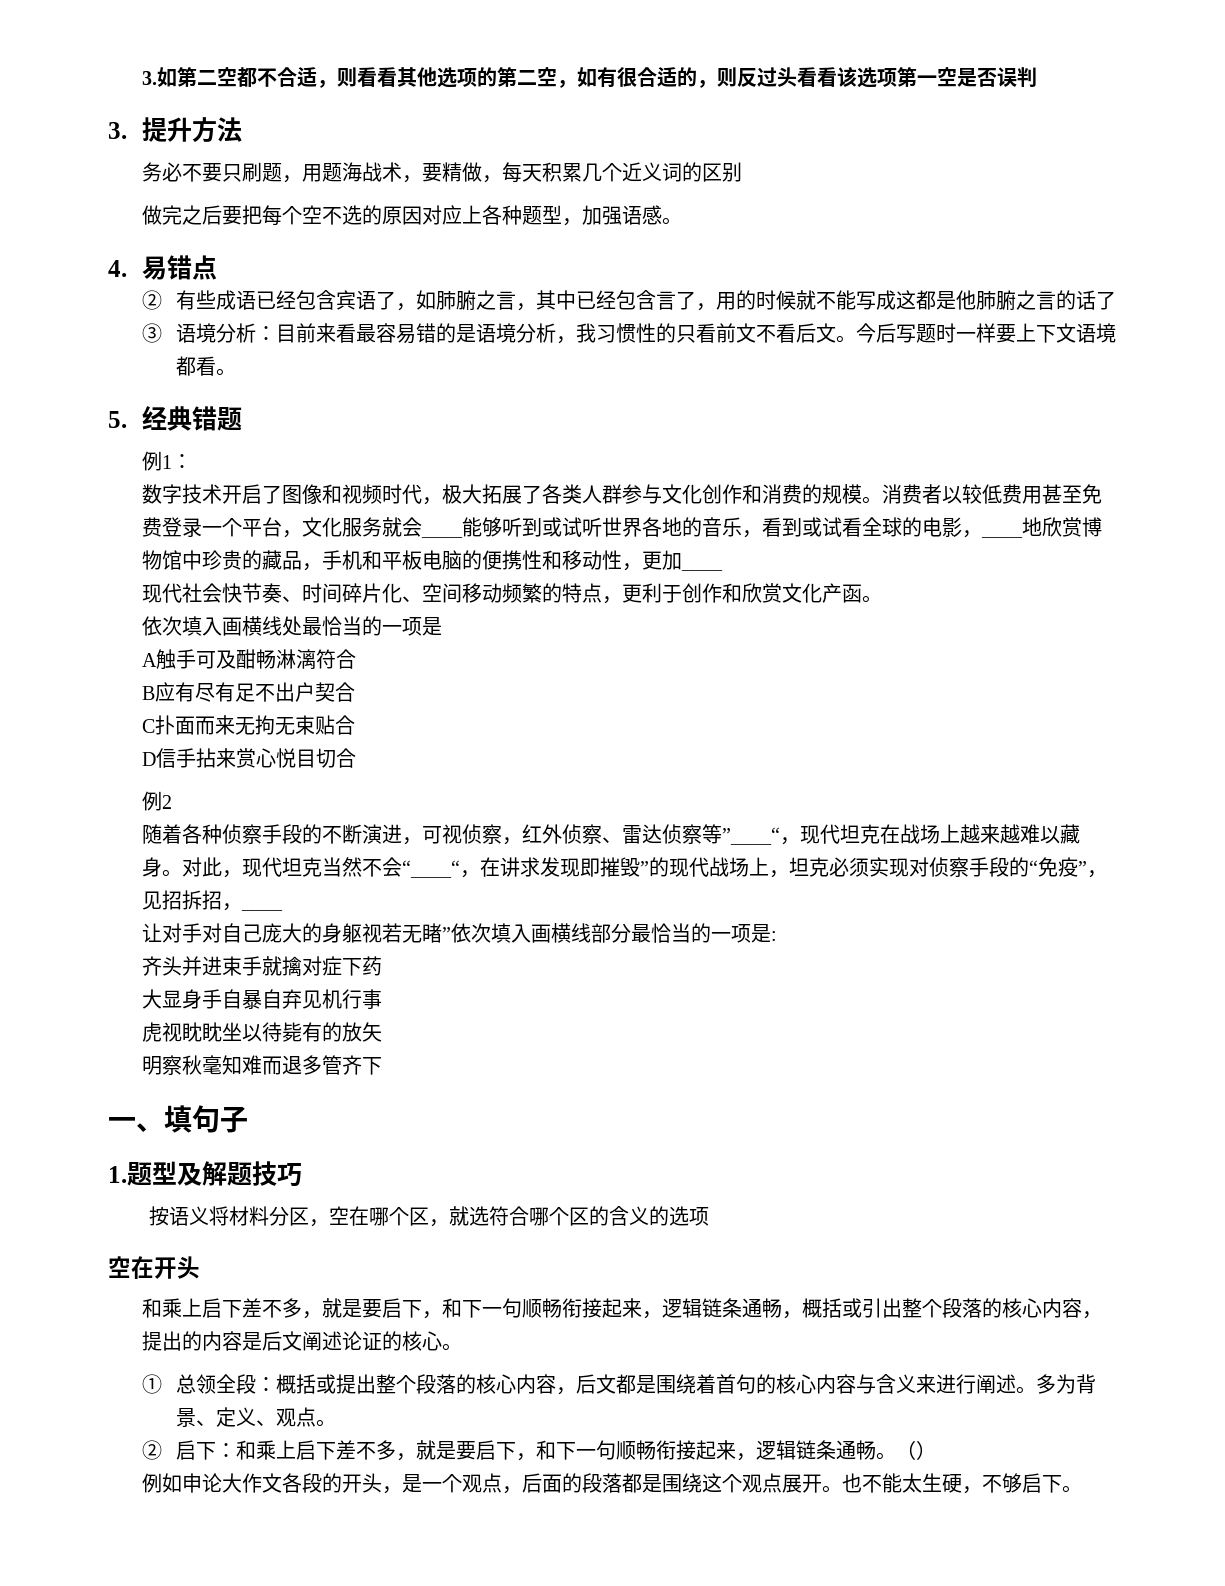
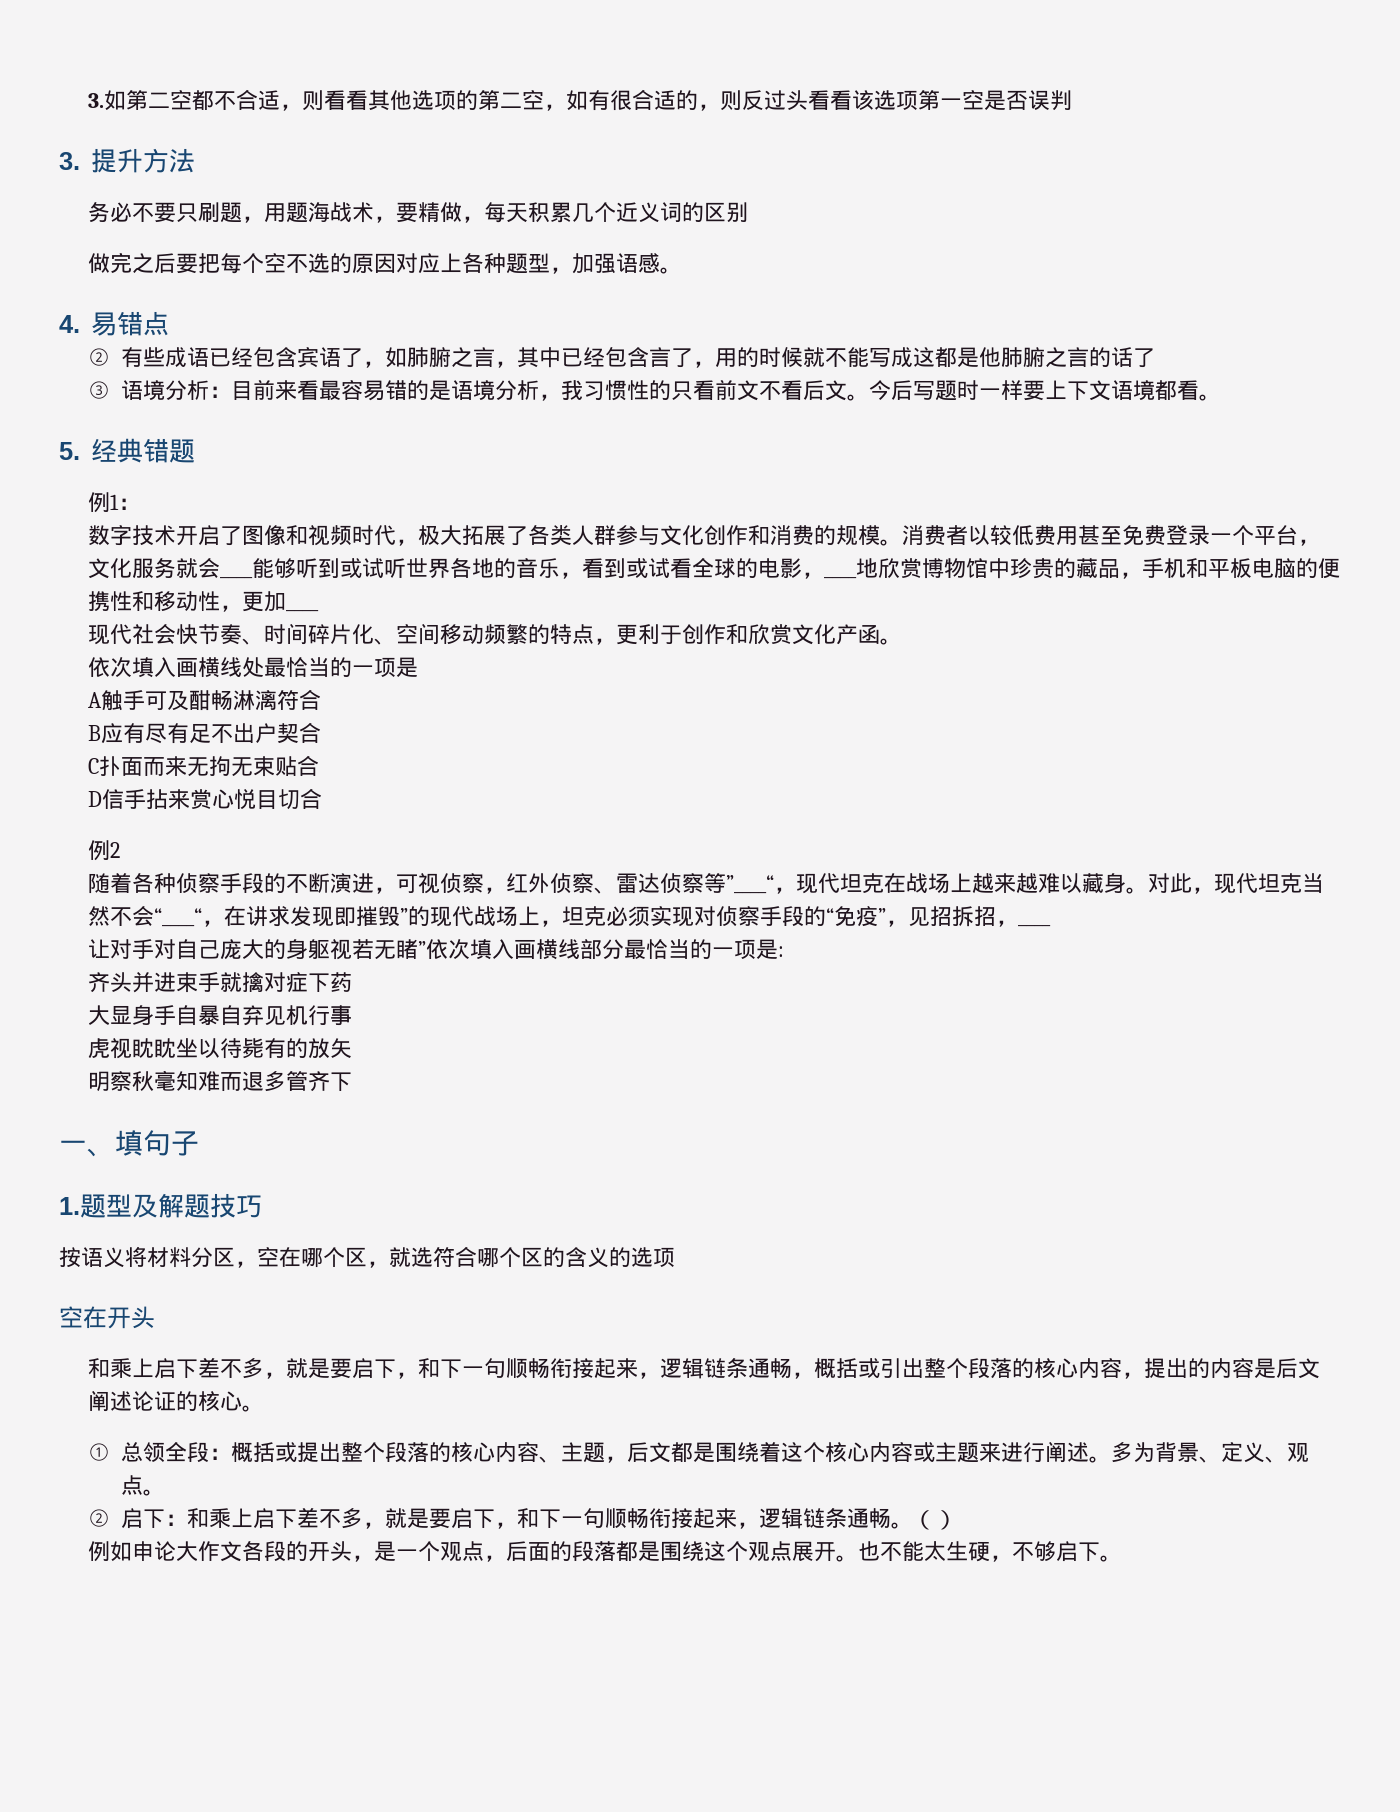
(557, 1384) none -> [538,1442,605,1463] 、主题
[716,1374,917,1394] 首句的核心内容与含义 -> [780,1442,979,1463] 这个核心内容或主题

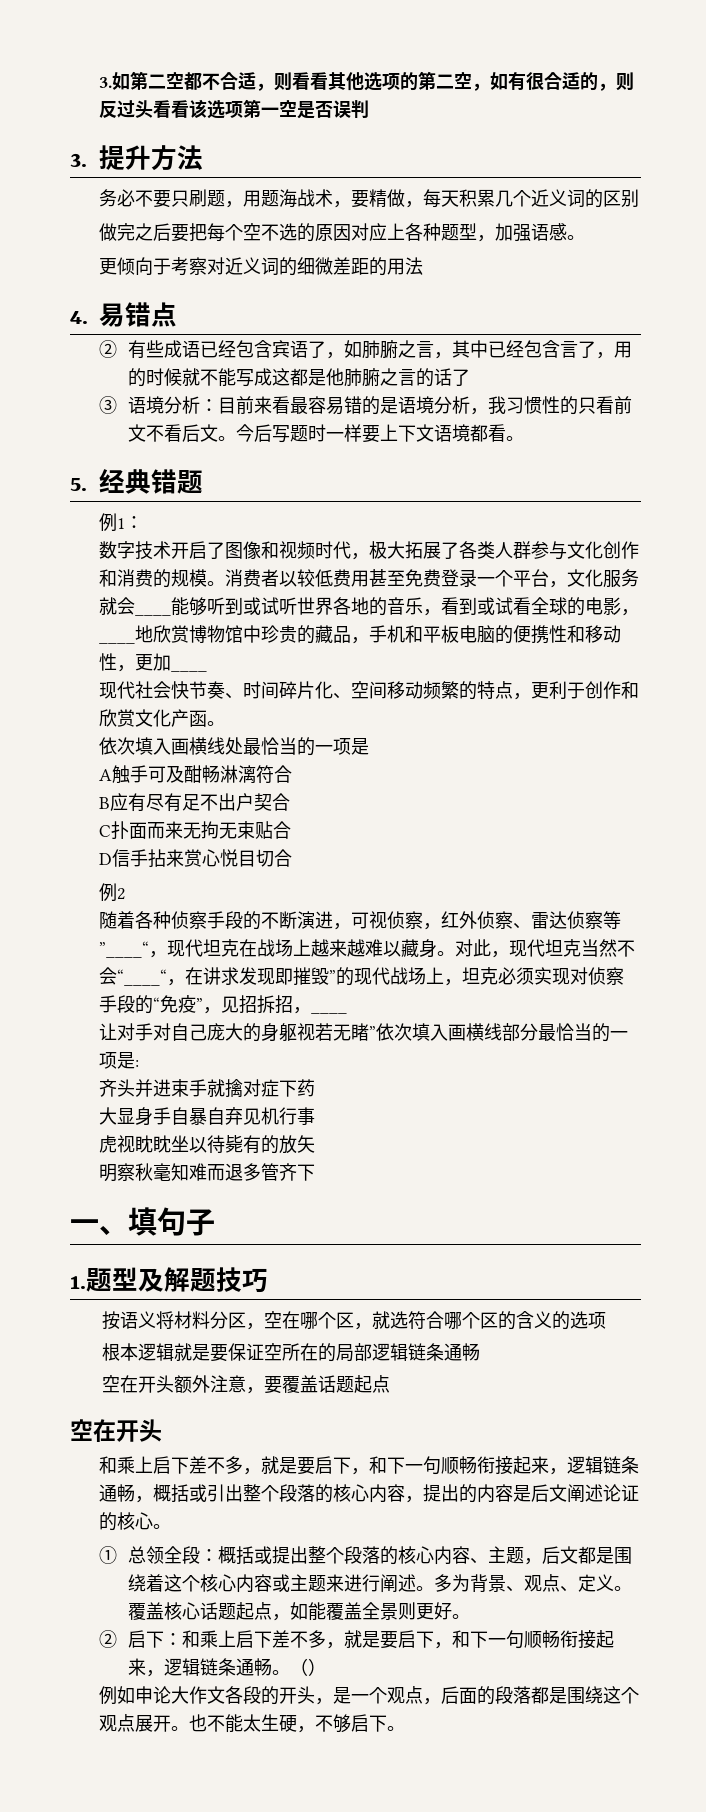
(682, 270) none -> [98,257,423,276] // 更倾向于考察对近义词的细微差距的用法
(675, 1257) none -> [101,1343,480,1362] [101,1375,390,1394] // 根本逻辑就是要保证空所在的局部逻辑链条通畅 // 空在开头额外注意，要覆盖话题起点
[1220,1442,1309,1463] [120,1475,143,1495] 定义、观点 -> [523,1574,632,1592] [127,1602,452,1621] 观点、定义。覆盖核心话题起点，如能覆盖全景则更好

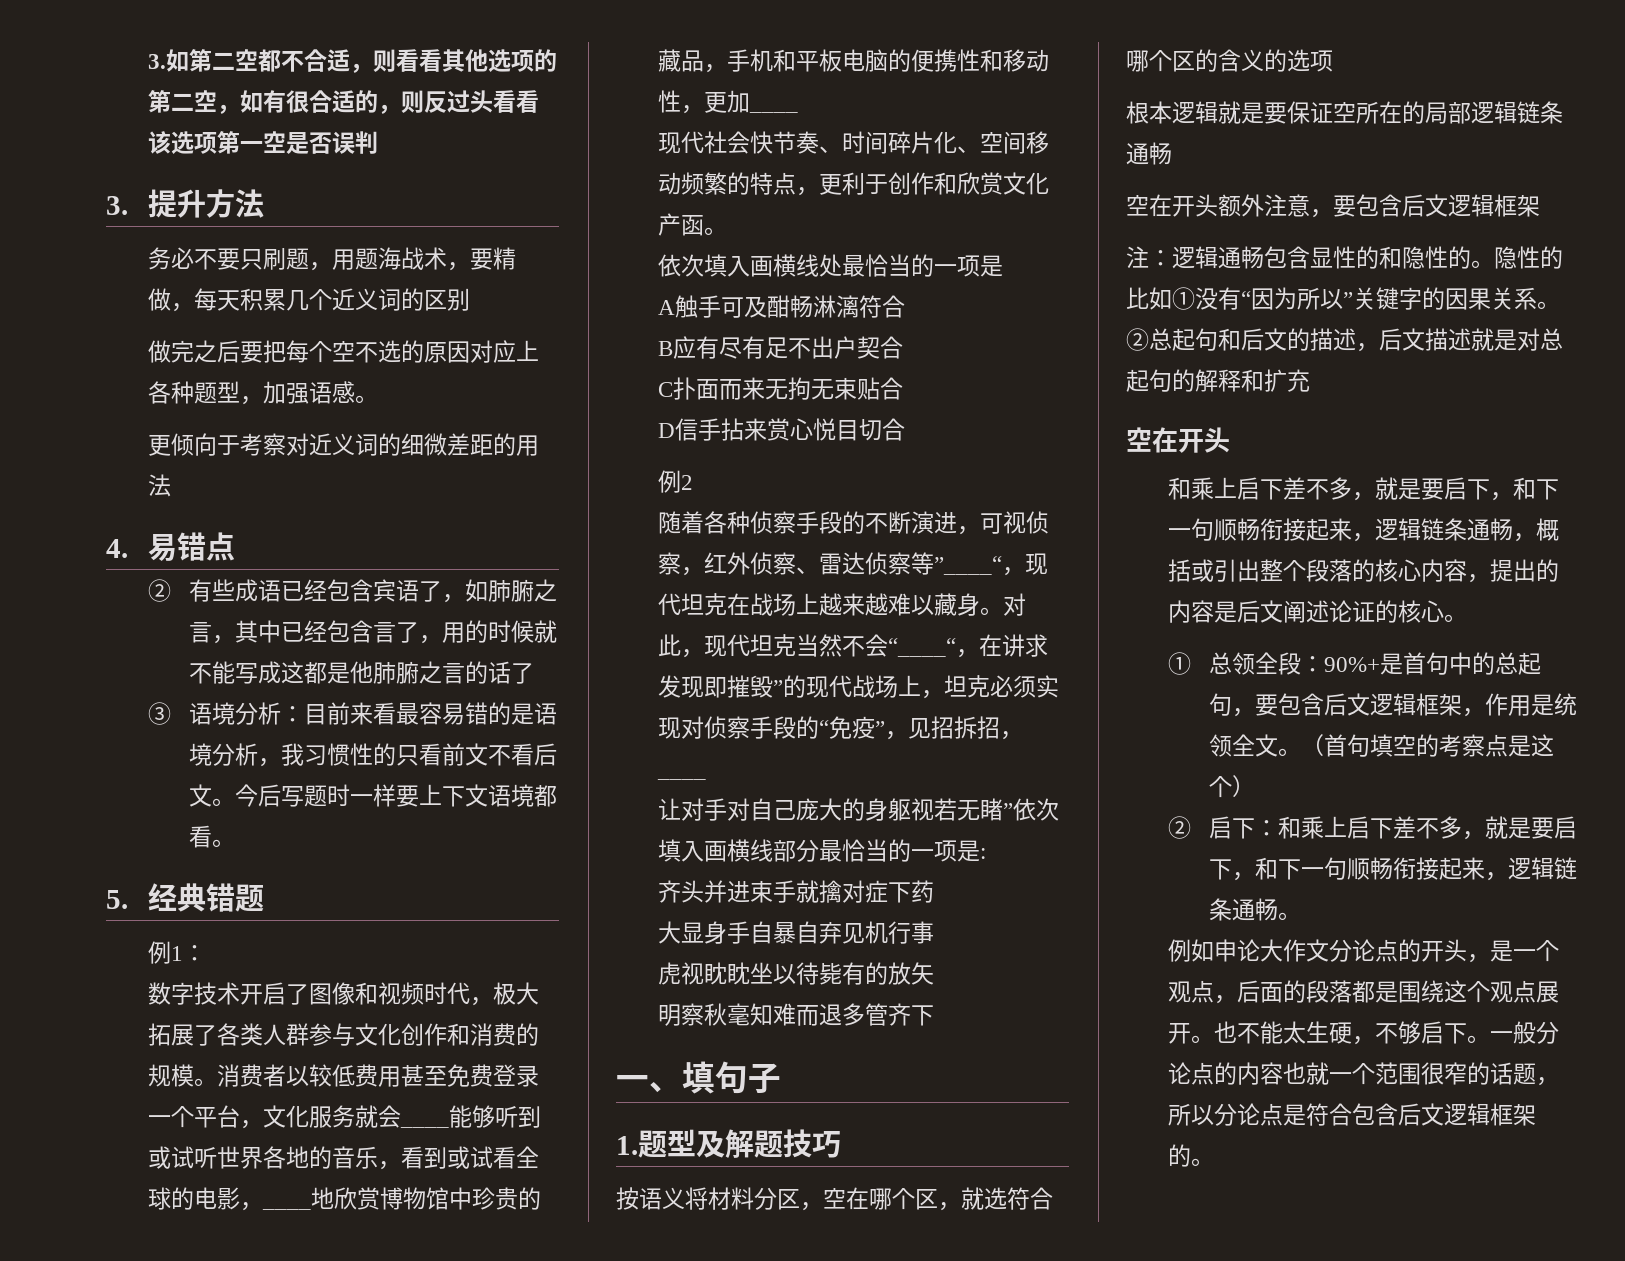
[281,1375,390,1393] 覆盖话题起点 -> [1356,194,1540,217] [1126,246,1563,269] [1126,287,1560,310] [1126,328,1563,352] [1126,369,1310,392] 包含后文逻辑框架 // 注：逻辑通畅包含显性的和隐性的。隐性的比如①没有“因为所以”关键字的因果关系。②总起句和后文的描述，后文描述就是对总起句的解释和扩充
[217,1546,632,1565] [127,1574,632,1593] [127,1602,470,1621] 概括或提出整个段落的核心内容、主题，后文都是围绕着这个核心内容或主题来进行阐述。多为背景、观点、定义。覆盖核心话题起点，如能覆盖全景则更好。 -> [1324,652,1542,675] [1209,693,1578,717] [1209,734,1555,757] [1209,775,1256,798] 90%+是首句中的总起句，要包含后文逻辑框架，作用是统领全文。（首句填空的考察点是这个）
[289,1658,326,1676] （） -> (1302, 916) none
[224,1686,261,1704] 各段 -> [1328,939,1398,962] 分论点
(405, 1728) none -> [1489,1021,1559,1044] [1167,1062,1559,1086] [1167,1103,1536,1126] [1167,1144,1214,1167] 一般分论点的内容也就一个范围很窄的话题，所以分论点是符合包含后文逻辑框架的。

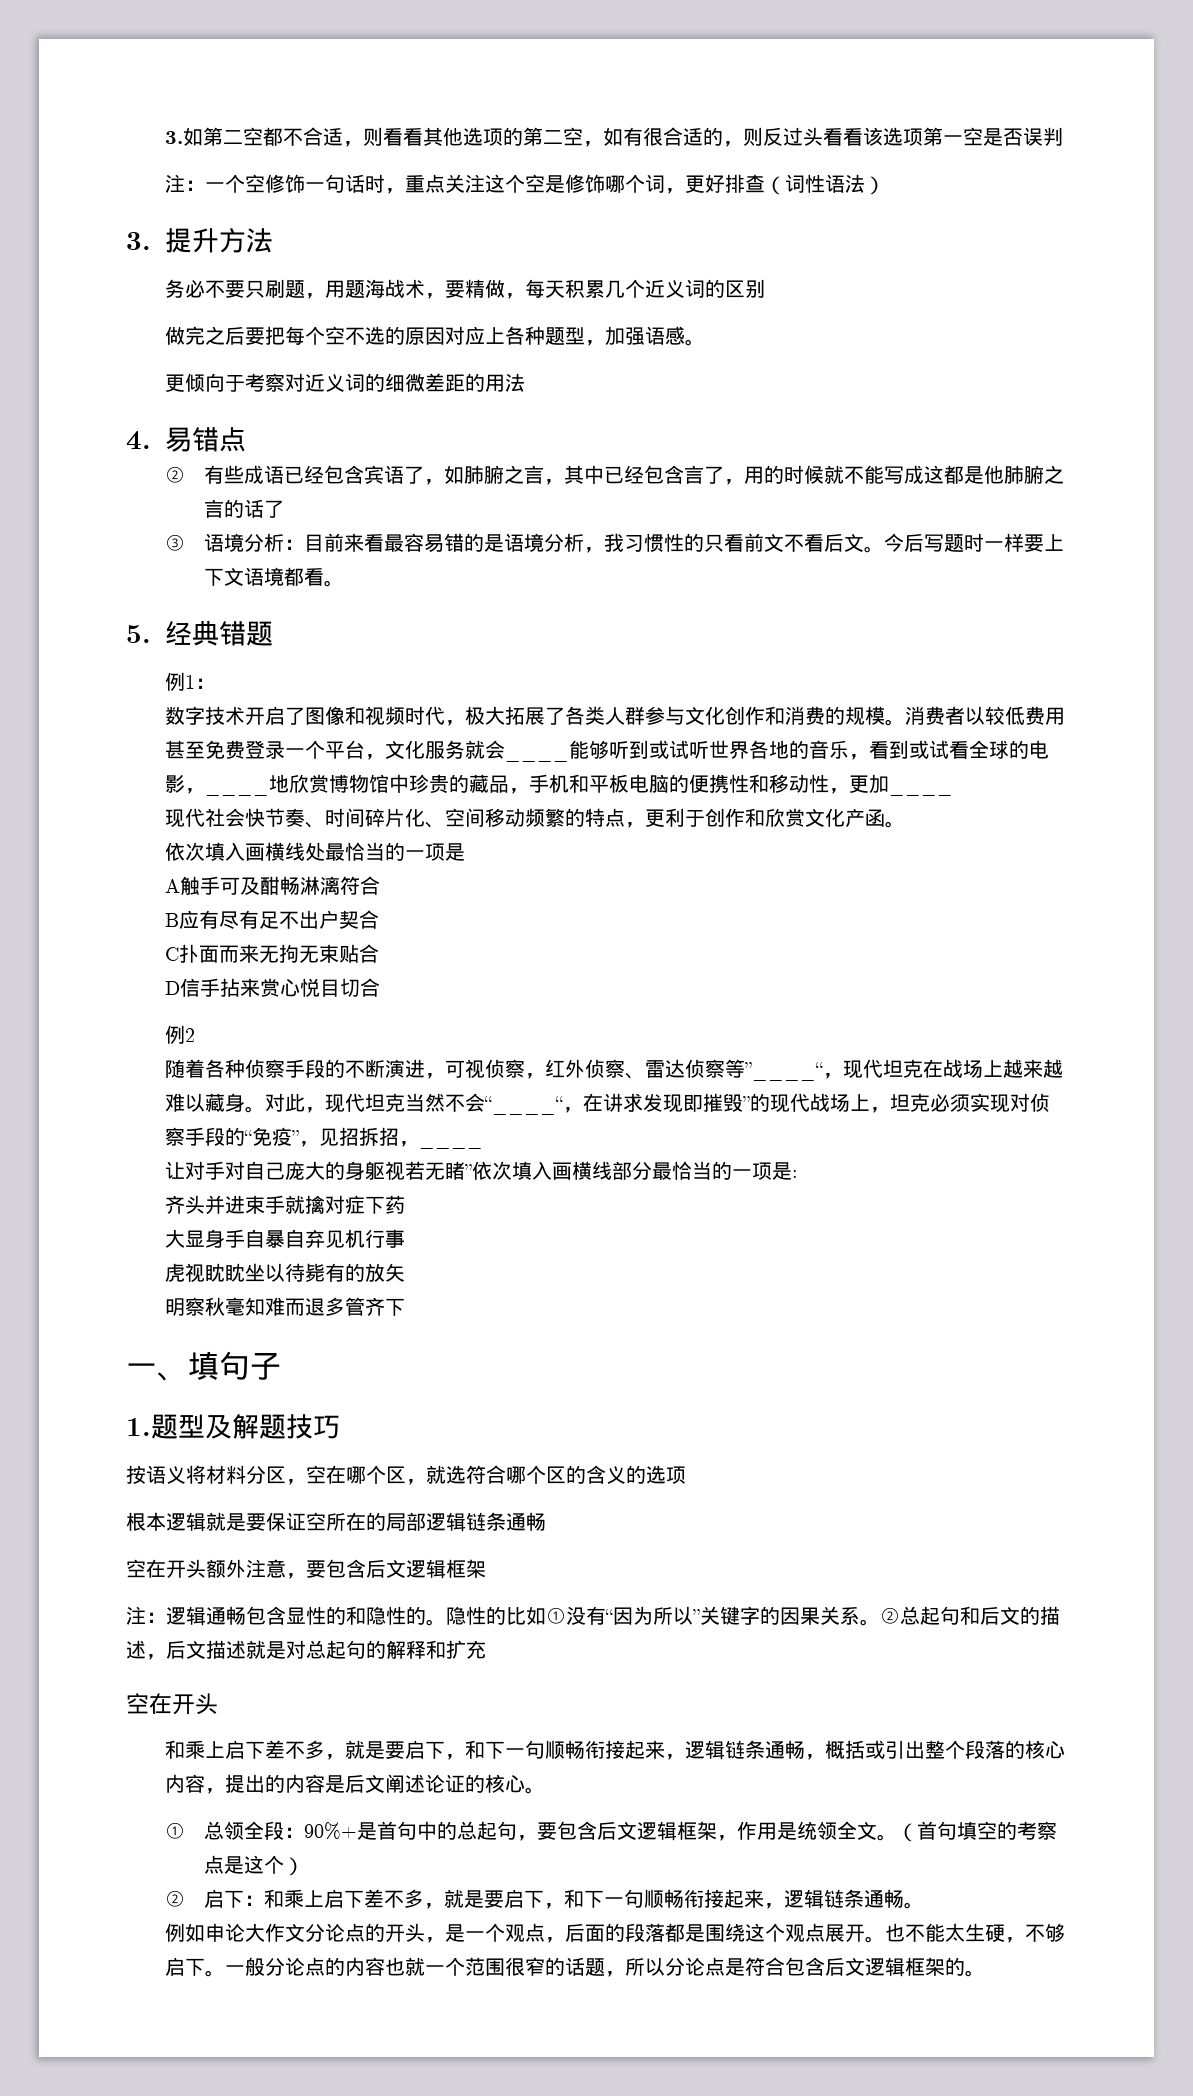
(378, 142) none -> [164,174,885,195] // 注：一个空修饰一句话时，重点关注这个空是修饰哪个词，更好排查（词性语法）

